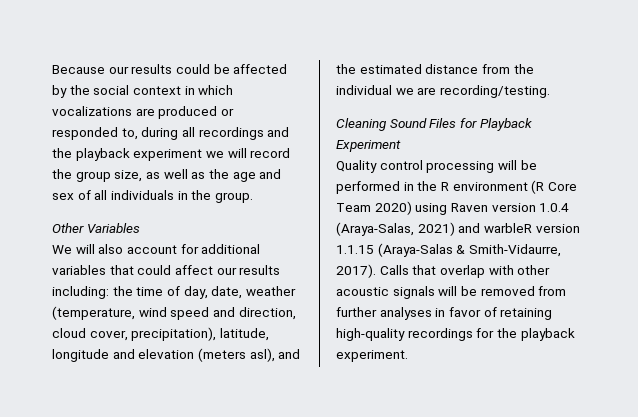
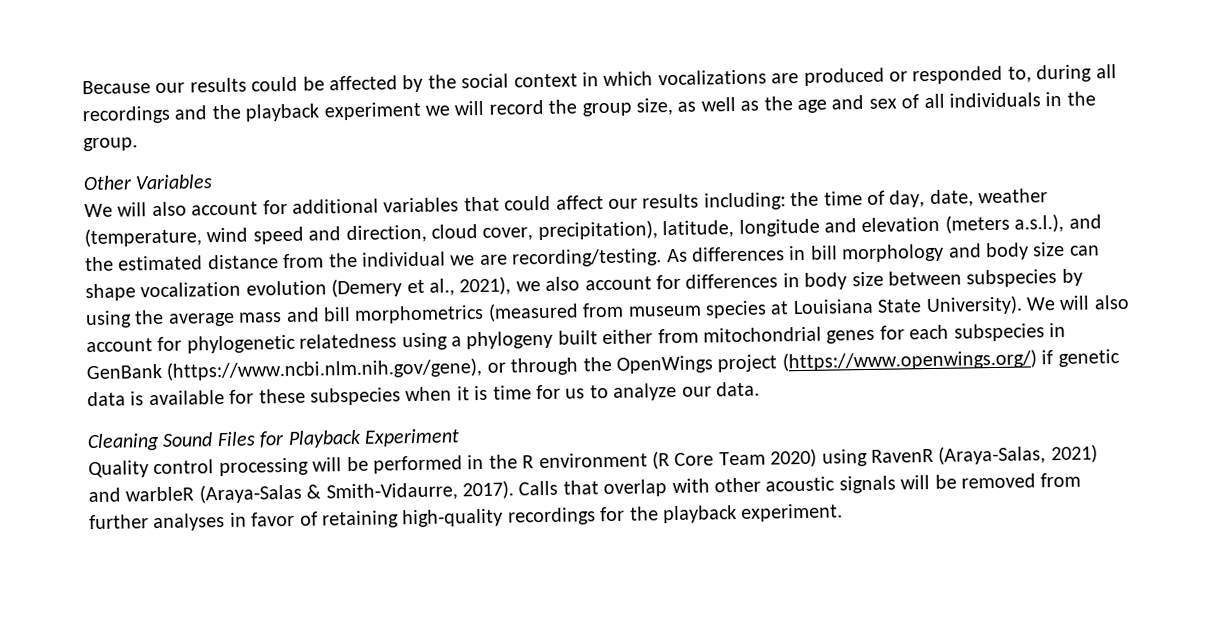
[249,348,275,362] asl), -> [1014,213,1065,233] a.s.l.),
(550, 91) none -> [666,241,1100,263] [85,268,1083,302] [85,294,1130,329] [86,322,1066,354] [86,349,1120,381] [87,381,760,407] As differences in bill morphology and body size can shape vocalization evolution (Demery et al., 2021), we also account for differences in body size between subspecies by using the average mass and bill morphometrics (measured from museum species at Louisiana State University). We will also account for phylogenetic relatedness using a phylogeny built either from mitochondrial genes for each subspecies in GenBank (https://www.ncbi.nlm.nih.gov/gene), or through the OpenWings project (https://www.openwings.org/) if genetic data is available for these subspecies when it is time for us to analyze our data.
[450,203,570,212] Raven version 1.0.4 -> [870,448,934,463] RavenR
[535,224,580,233] [336,245,374,254] version 1.1.15 -> (195, 494) none

